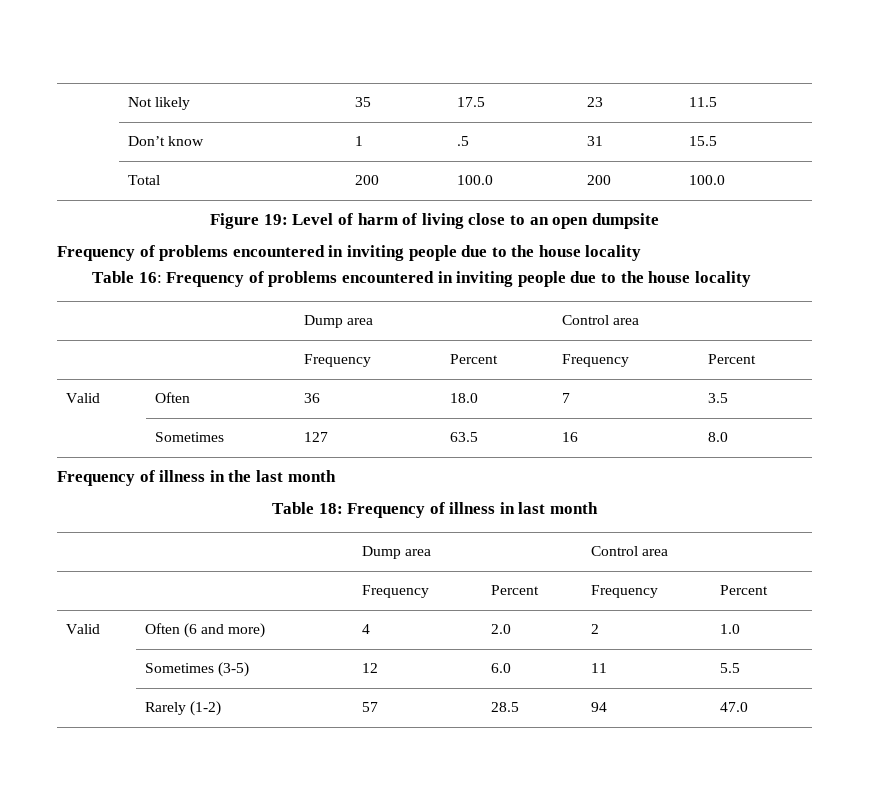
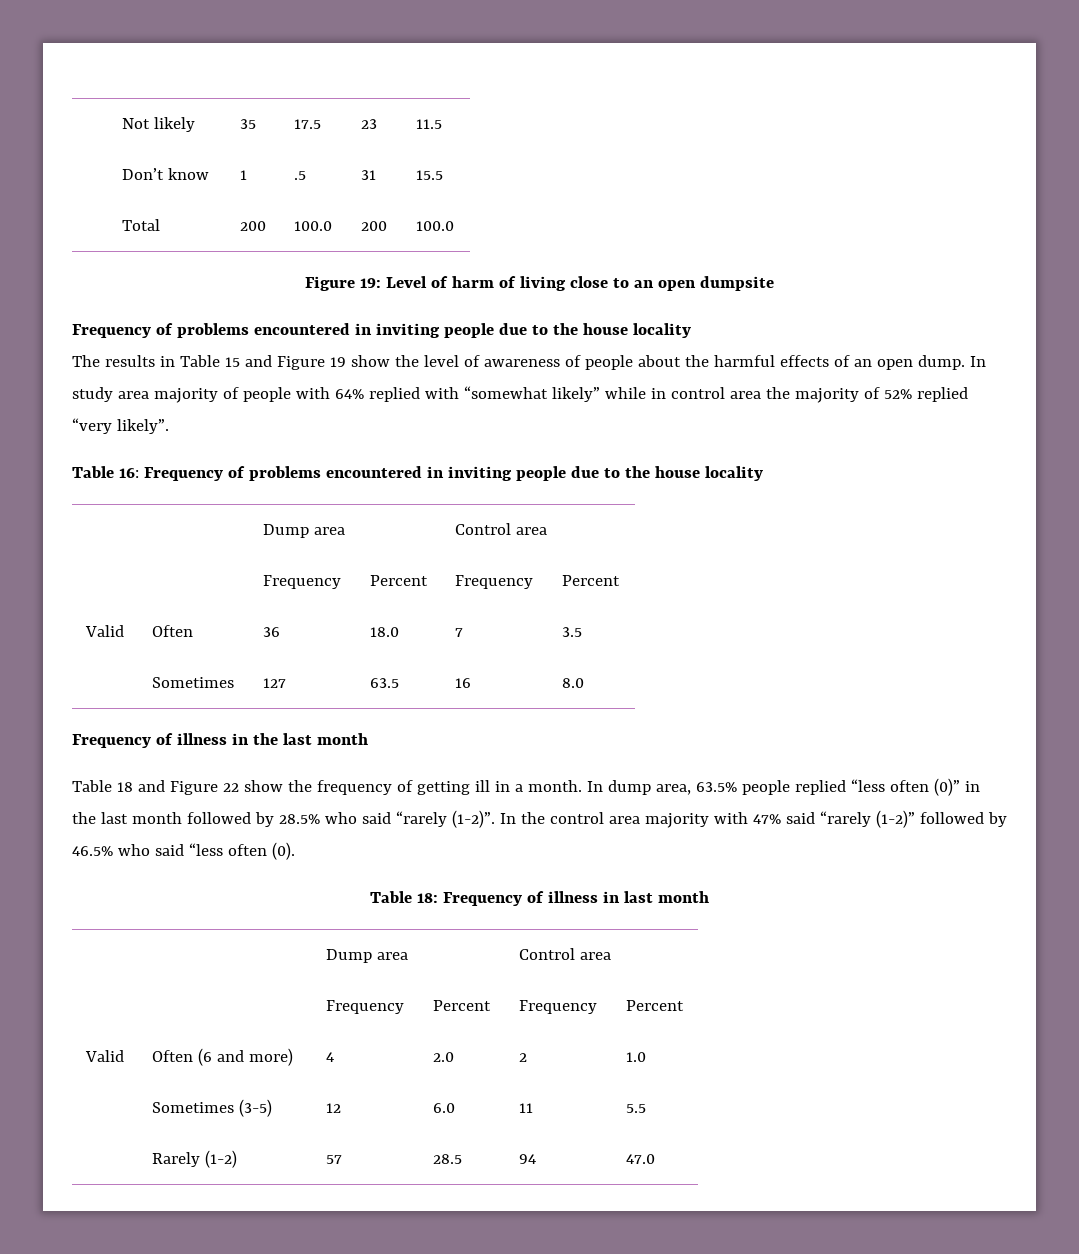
(642, 253) none -> [72,355,986,370] [72,386,968,403] [72,418,169,434] // The results in Table 15 and Figure 19 show the level of awareness of people about the harmful effects of an open dump. In study area majority of people with 64% replied with “somewhat likely” while in control area the majority of 52% replied “very likely”.
(336, 476) none -> [72,778,980,796] [72,810,1007,828] [72,842,295,860] // Table 18 and Figure 22 show the frequency of getting ill in a month. In dump area, 63.5% people replied “less often (0)” in the last month followed by 28.5% who said “rarely (1-2)”. In the control area majority with 47% said “rarely (1-2)” followed by 46.5% who said “less often (0).

